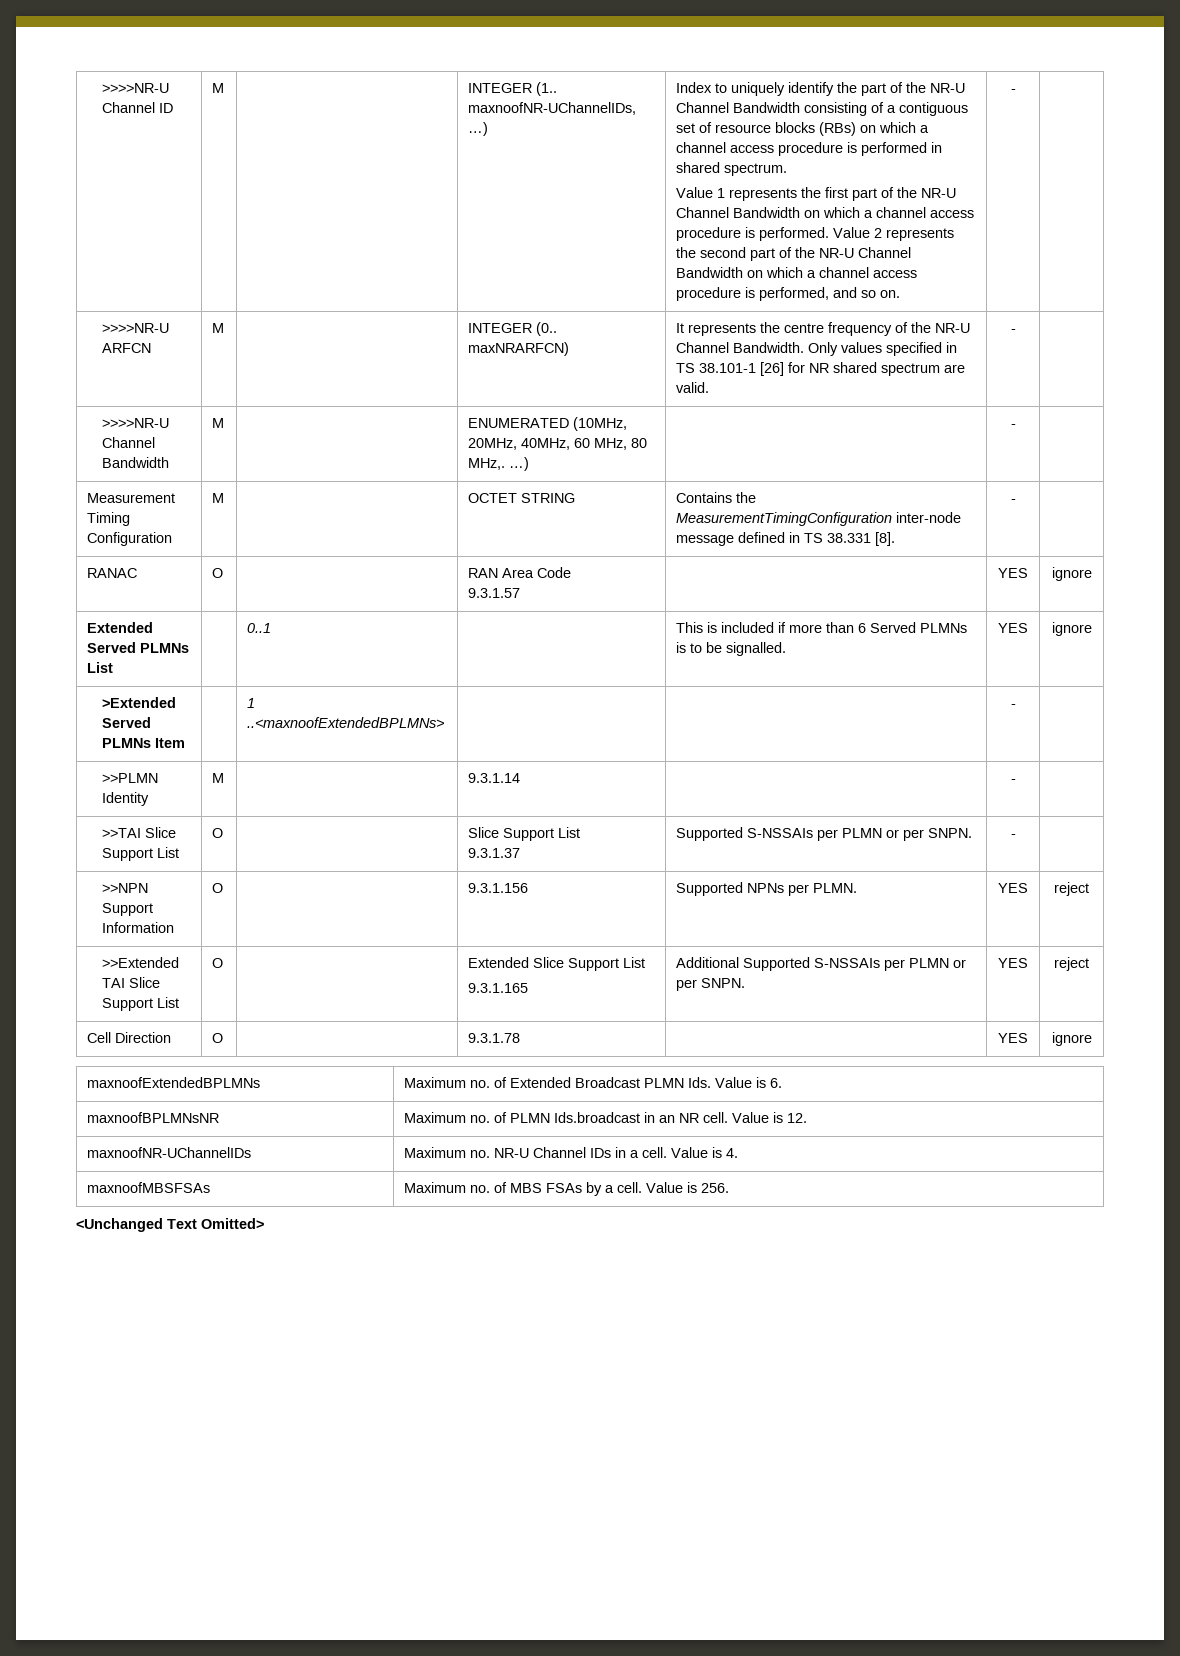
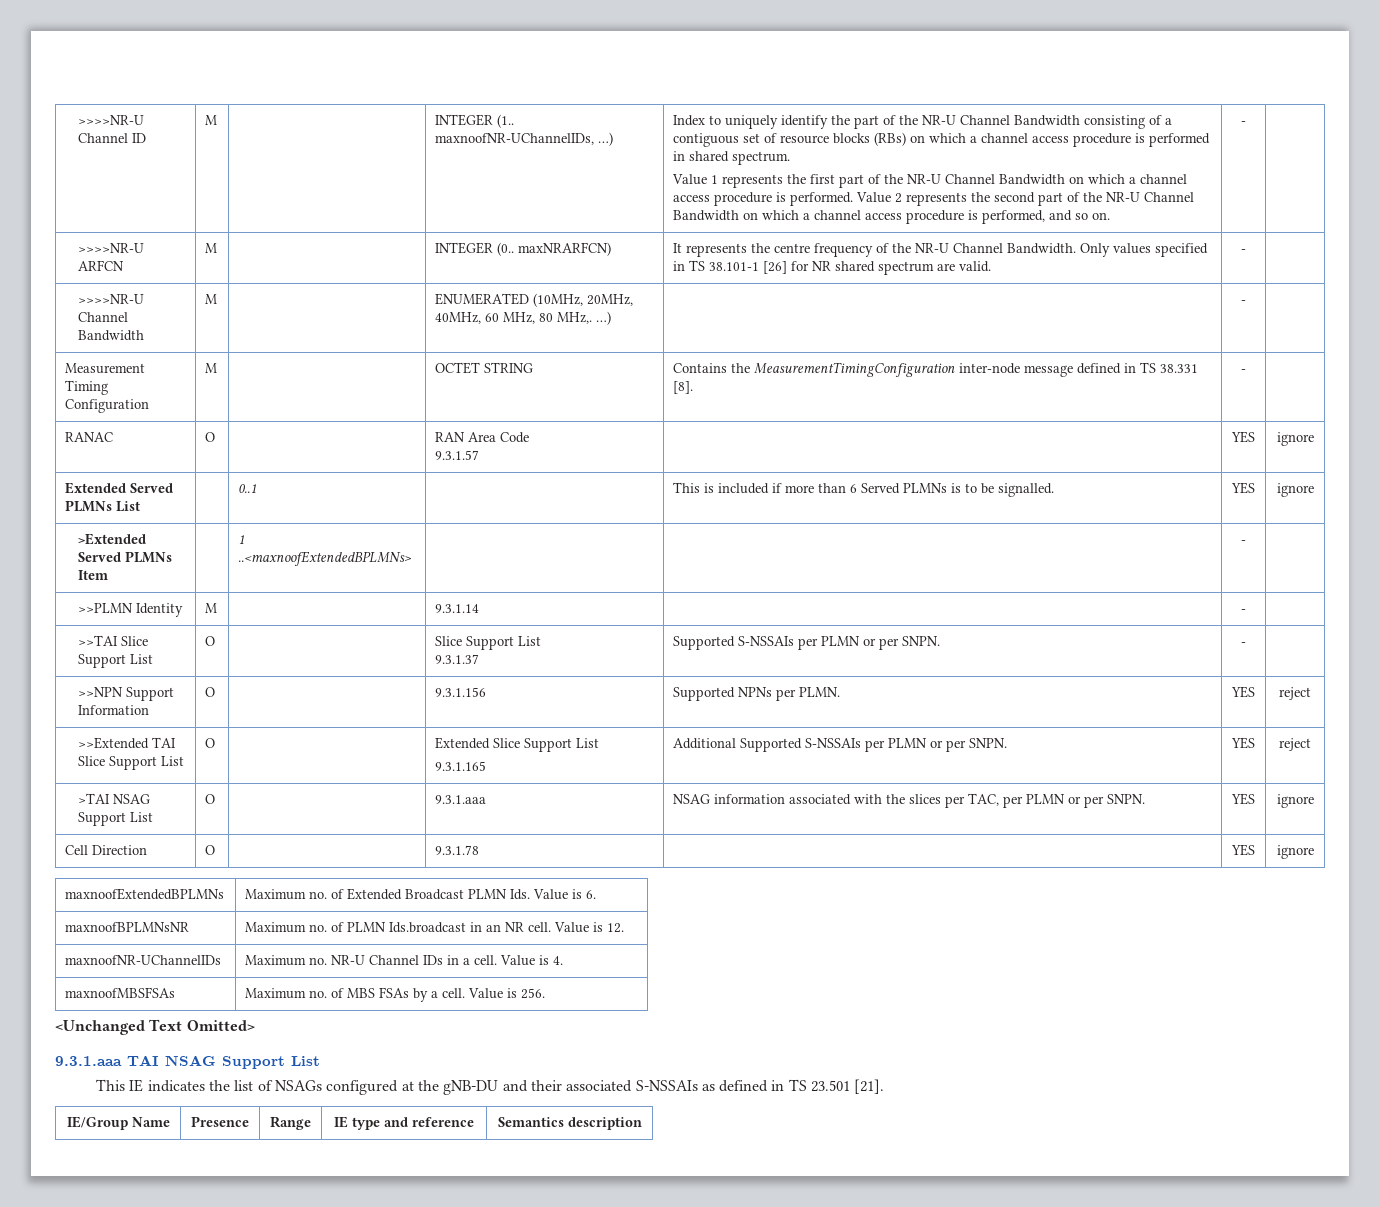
(1089, 964) none -> [77,793,150,804] [77,812,153,826] [205,794,216,804] [435,795,487,804] [673,793,1146,808] [1231,793,1255,805] [1276,794,1314,808] // >TAI NSAG Support List | O | | 9.3.1.aaa | NSAG information associated with the slices per TAC, per PLMN or per SNPN. | YES | ignore
(264, 1223) none -> [55,1055,320,1069] [96,1079,885,1095] [66,1116,170,1130] [191,1116,249,1127] [270,1116,311,1130] [334,1116,474,1130] [497,1117,642,1130] // 9.3.1.aaa TAI NSAG Support List // This IE indicates the list of NSAGs configured at the gNB-DU and their associated S-NSSAIs as defined in TS 23.501 [21]. // IE/Group Name | Presence | Range | IE type and reference | Semantics description

